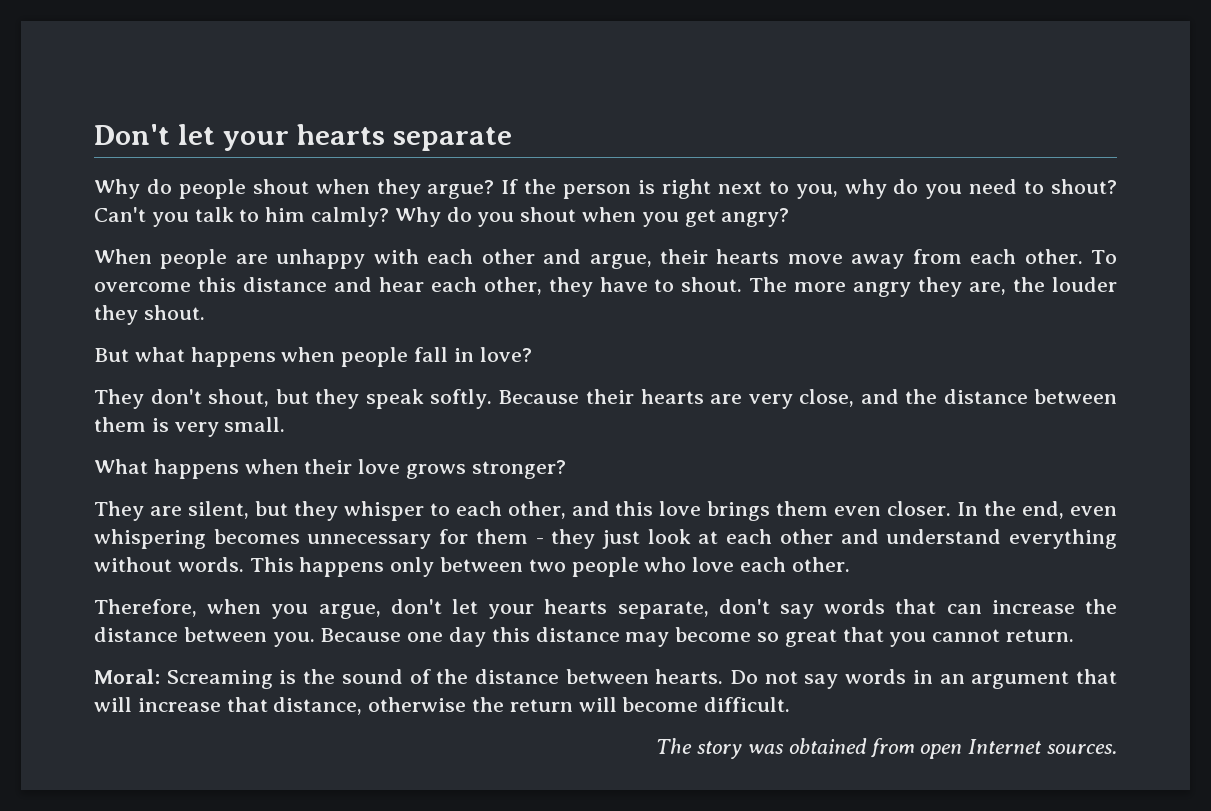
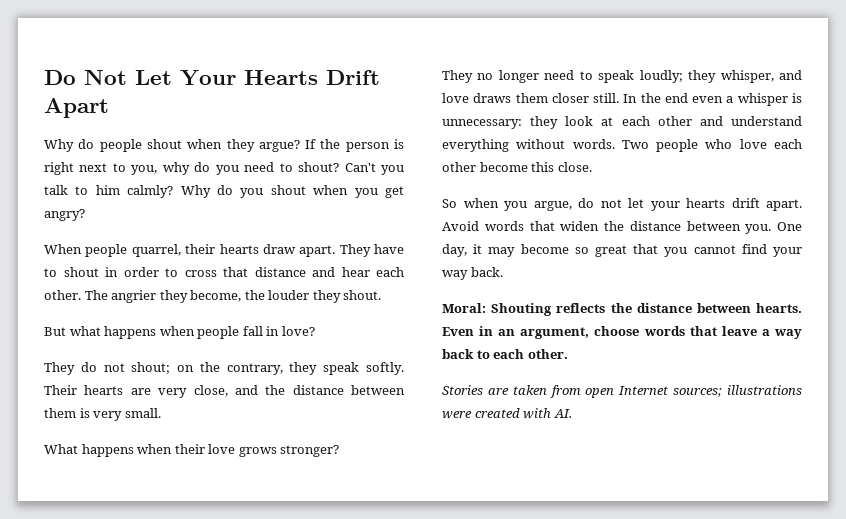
[94,124,512,151] Don't let your hearts separate -> [44,70,380,86] [44,98,109,118] Do Not Let Your Hearts Drift Apart
[235,249,1118,269] [94,277,1007,297] are unhappy with each other and argue, their hearts move away from each other. To overcome this distance and hear each other, they have to shout. The more angry they are, -> [131,244,404,257] [44,267,404,277] [44,290,242,303] quarrel, their hearts draw apart. They have to shout in order to cross that distance and hear each other. The angrier they become,
[150,389,309,407] don't shout, but -> [80,362,283,375] do not shout; on the contrary,
[498,389,634,404] Because their -> [44,385,77,395] Their
[149,501,1117,521] [94,529,640,549] are silent, but they whisper to each other, and this love brings them even closer. In the end, even whispering becomes unnecessary for them - they just -> [477,70,803,83] [442,93,802,106] [442,116,559,129] no longer need to speak loudly; they whisper, and love draws them closer still. In the end even a whisper is unnecessary: they
[249,557,850,577] [94,599,197,617] This happens only between two people who love each other. // Therefore, -> [621,139,802,152] [442,162,592,172] [442,199,457,208] Two people who love each other become this close. // So
[390,599,1118,619] [94,627,620,647] don't let your hearts separate, don't say words that can increase the distance between you. Because one day this distance -> [578,198,802,211] [442,221,802,234] [442,244,483,257] do not let your hearts drift apart. Avoid words that widen the distance between you. One day, it
[1006,629,1075,642] [94,669,1118,689] [94,697,791,715] [656,738,1117,759] return. // Moral: Screaming is the sound of the distance between hearts. Do not say words in an argument that will increase that distance, otherwise the return will become difficult. // The story was obtained from open Internet sources. -> [741,244,802,257] [442,267,503,280] [442,303,802,316] [442,326,802,339] [442,349,568,359] [442,385,802,398] [442,408,572,419] find your way back. // Moral: Shouting reflects the distance between hearts. Even in an argument, choose words that leave a way back to each other. // Stories are taken from open Internet sources; illustrations were created with AI.

